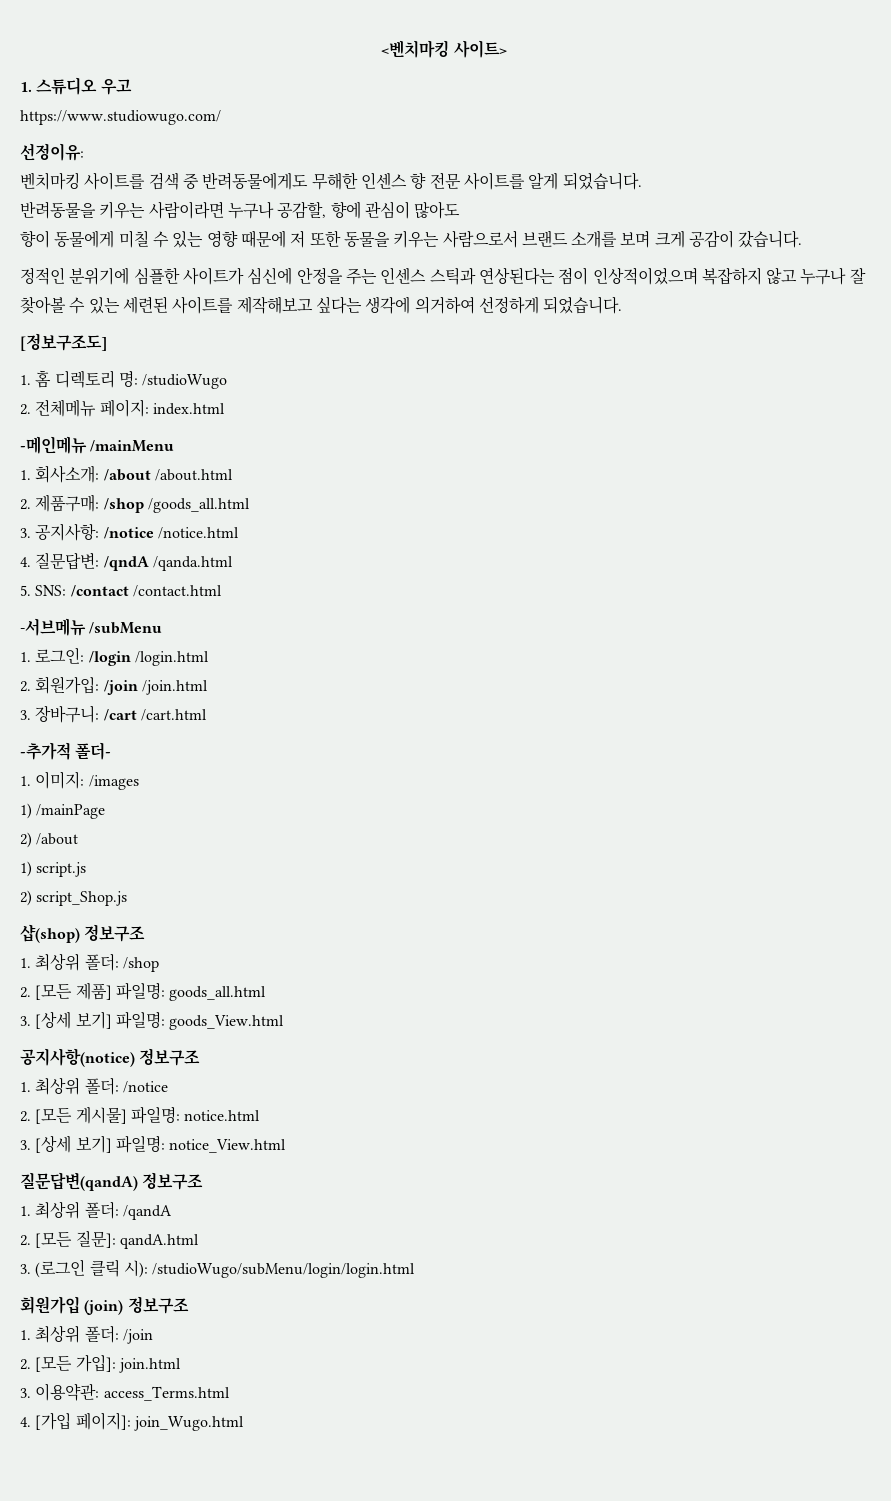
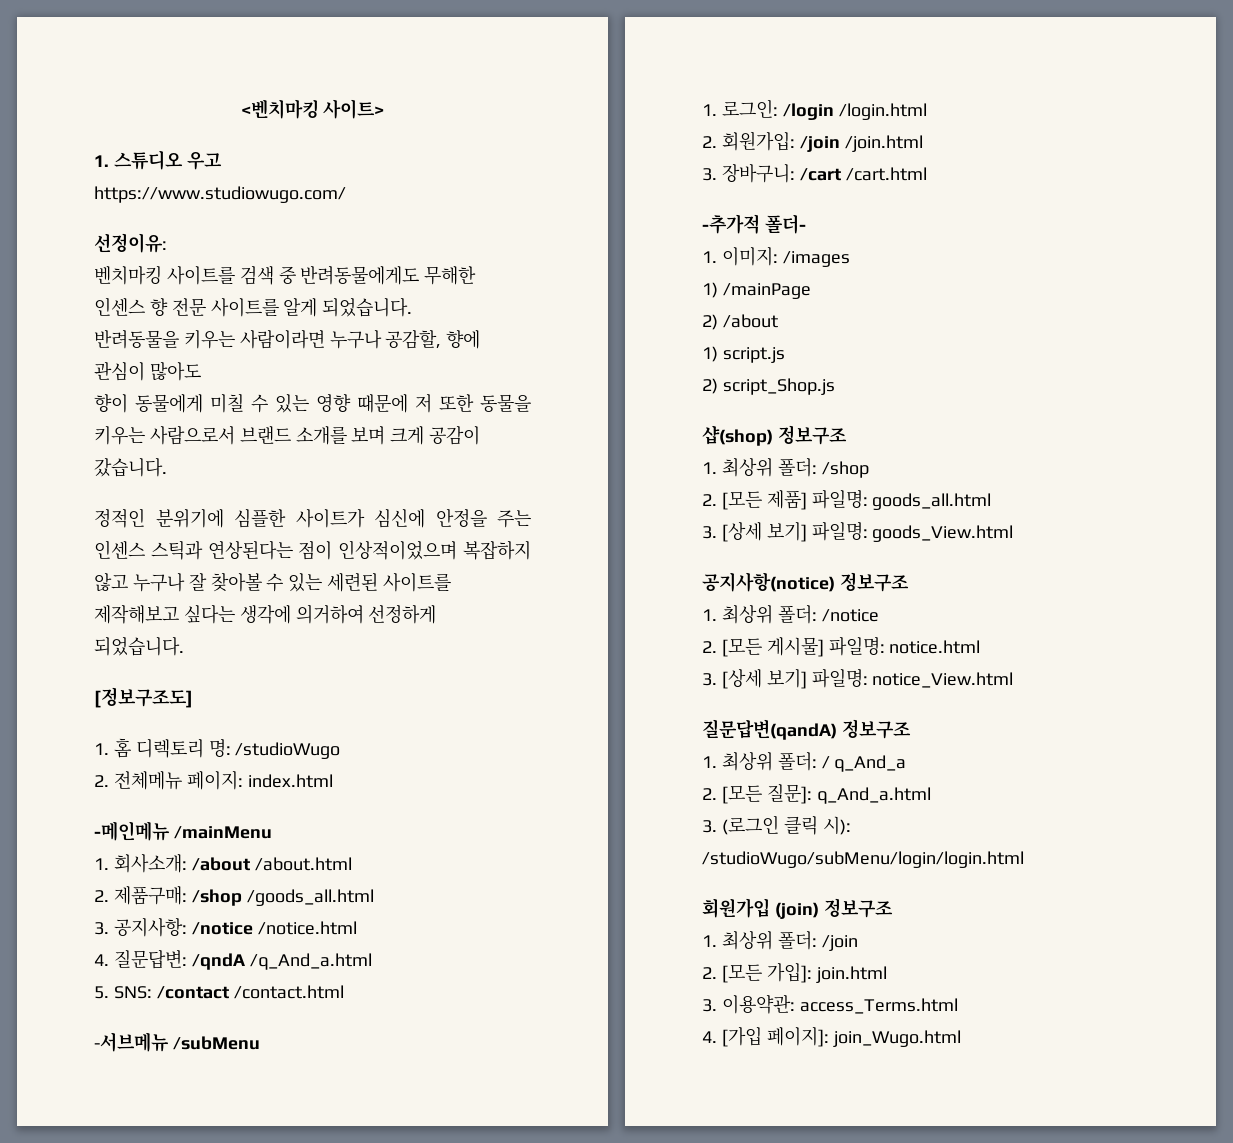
[152,556,233,571] /qanda.html -> [249,953,372,970] /q_And_a.html
[122,1205,172,1220] /qandA -> [821,755,907,772] / q_And_a
[119,1234,199,1249] qandA.html -> [816,787,931,804] q_And_a.html

